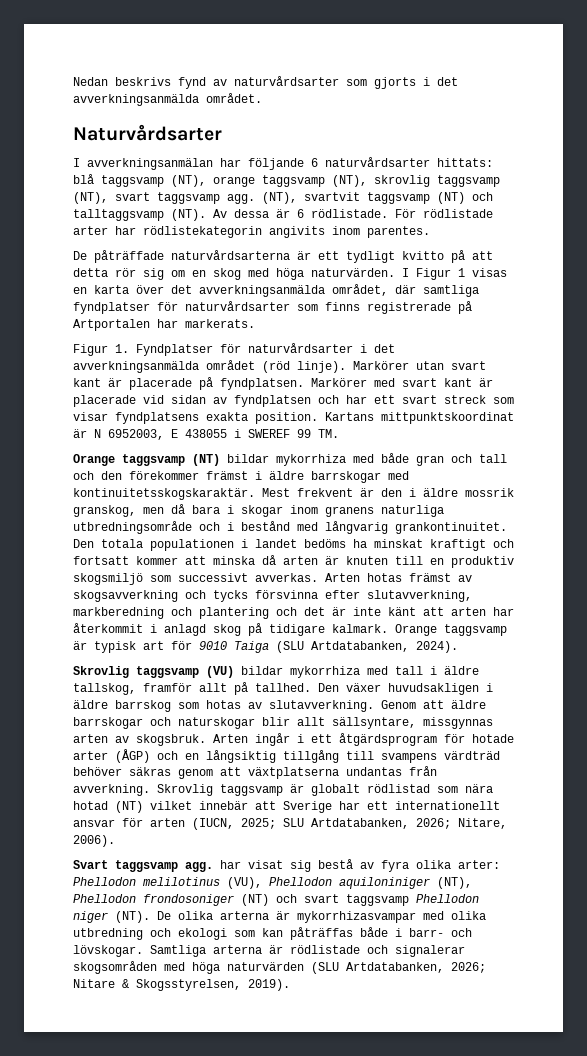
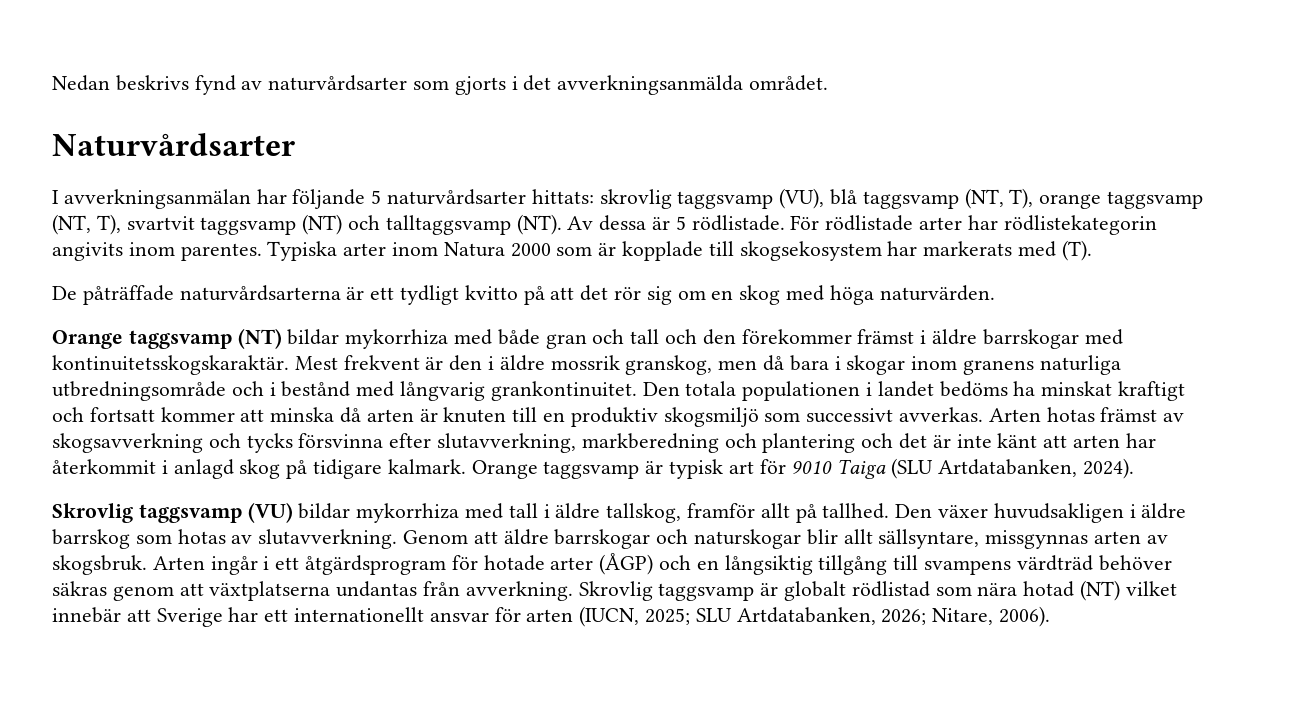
[311,158,318,167] 6 -> [371,190,382,204] 5
[73,174,500,187] [73,192,297,204] blå taggsvamp (NT), orange taggsvamp (NT), skrovlig taggsvamp (NT), svart taggsvamp agg. (NT), -> [599,188,1204,209] [52,214,121,235] skrovlig taggsvamp (VU), blå taggsvamp (NT, T), orange taggsvamp (NT, T),
[297,209,304,218] 6 -> [675,216,686,230] 5
(430, 232) none -> [267,240,1092,261] Typiska arter inom Natura 2000 som är kopplade till skogsekosystem har markerats med (T).
[73,268,108,277] detta -> [580,285,609,301] det
[402,268,507,280] [73,284,479,297] [73,301,472,314] [73,319,255,331] [73,343,395,356] [73,360,486,373] [73,377,493,390] [73,395,514,407] [73,412,514,424] [73,429,339,440] I Figur 1 visas en karta över det avverkningsanmälda området, där samtliga fyndplatser för naturvårdsarter som finns registrerade på Artportalen har markerats. // Figur 1. Fyndplatser för naturvårdsarter i det avverkningsanmälda området (röd linje). Markörer utan svart kant är placerade på fyndplatsen. Markörer med svart kant är placerade vid sidan av fyndplatsen och har ett svart streck som visar fyndplatsens exakta position. Kartans mittpunktskoordinat är N 6952003, E 438055 i SWEREF 99 TM. -> (995, 293) none
[73,859,500,872] [73,877,472,889] [73,894,479,906] [73,911,486,923] [73,927,472,940] [73,945,465,957] [73,961,486,974] [73,979,290,991] // Svart taggsvamp agg. har visat sig bestå av fyra olika arter: Phellodon melilotinus (VU), Phellodon aquiloniniger (NT), Phellodon frondosoniger (NT) och svart taggsvamp Phellodon niger (NT). De olika arterna är mykorrhizasvampar med olika utbredning och ekologi som kan påträffas både i barr- och lövskogar. Samtliga arterna är rödlistade och signalerar skogsområden med höga naturvärden (SLU Artdatabanken, 2026; Nitare & Skogsstyrelsen, 2019). -> (1051, 616) none

